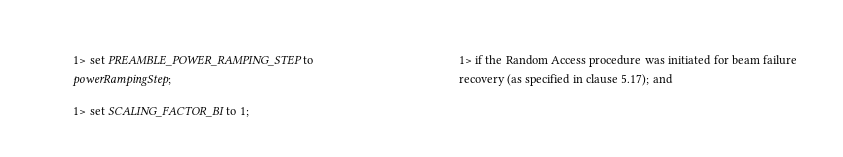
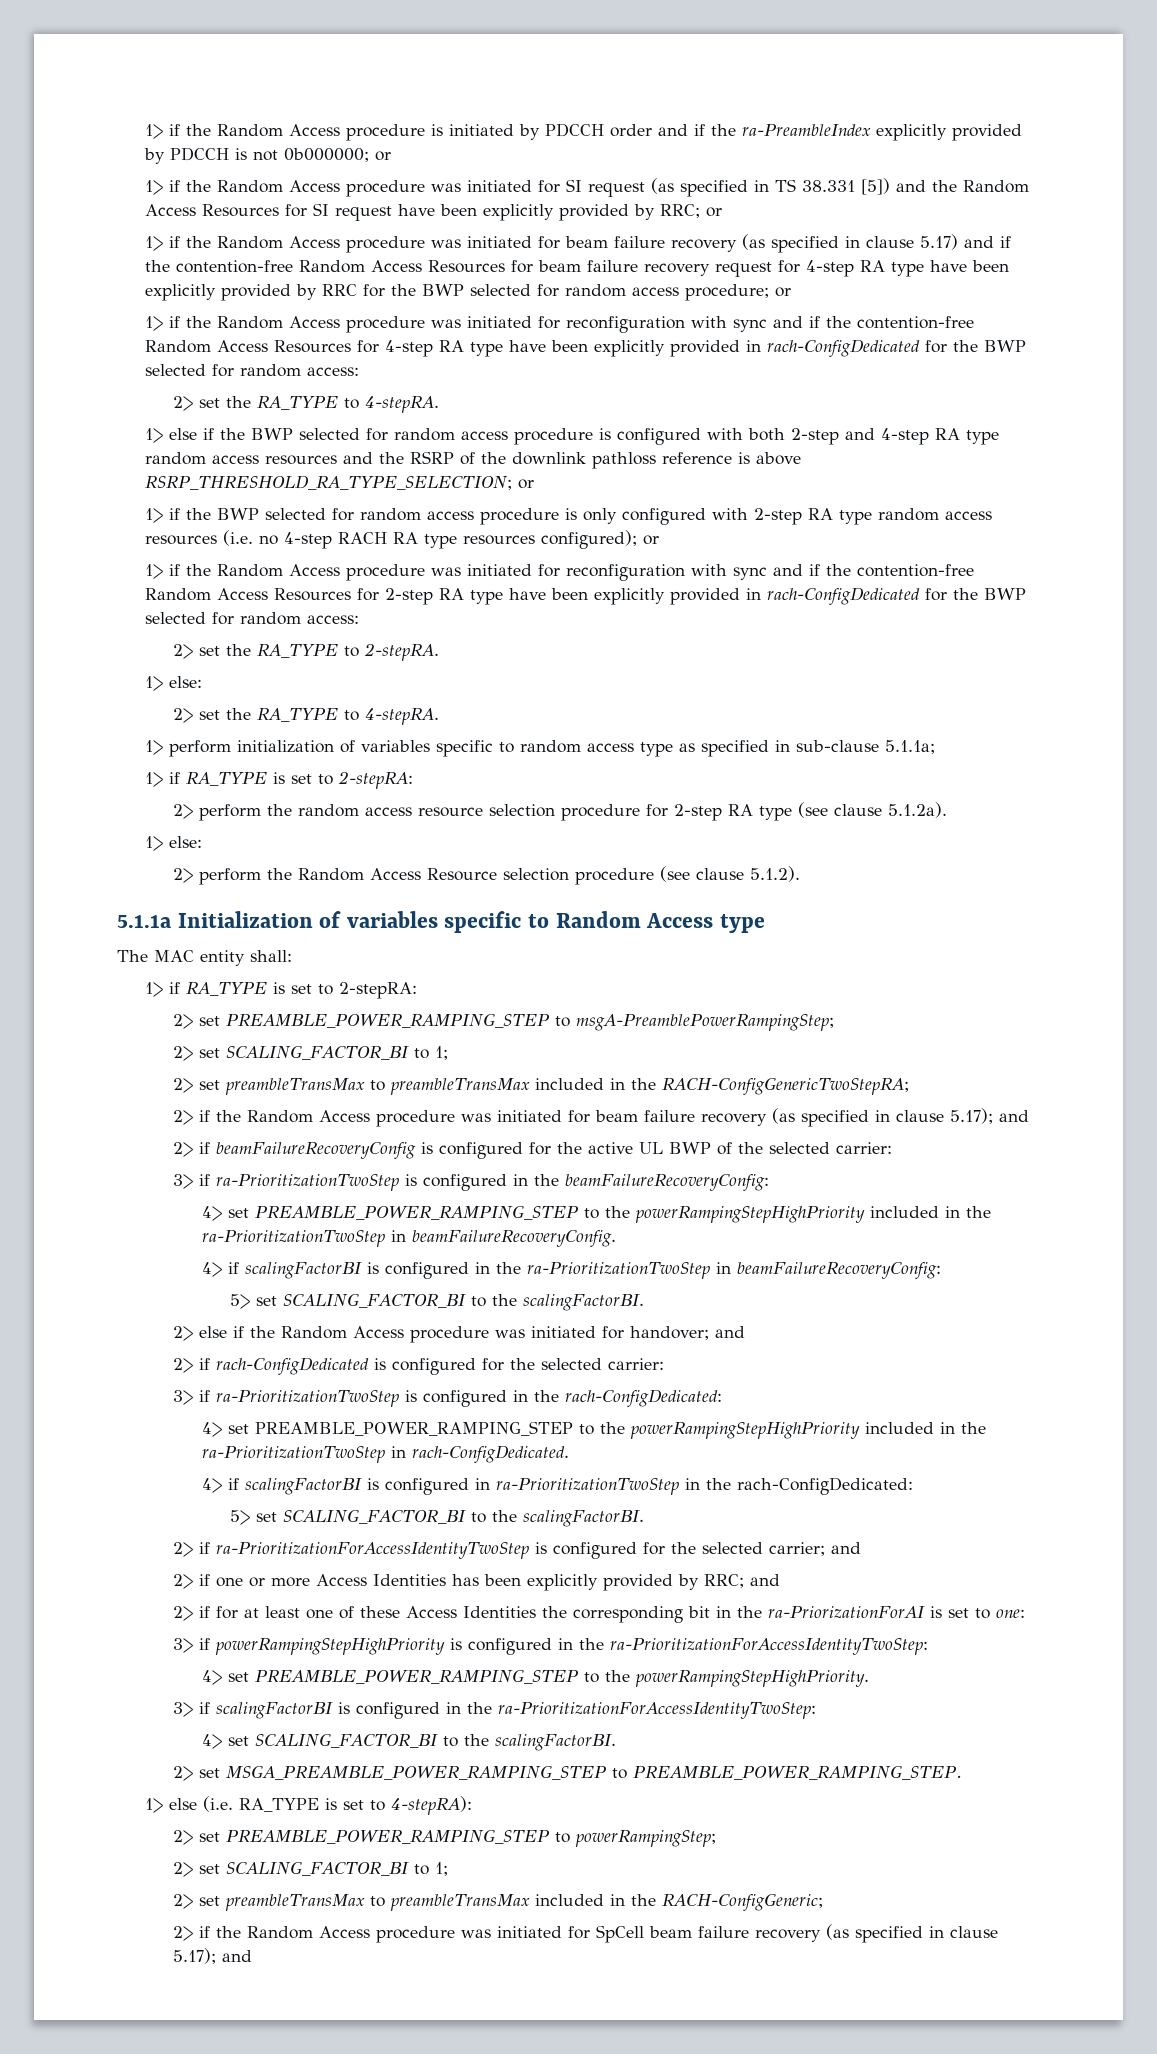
[73,55,314,66] [72,74,172,87] [73,106,249,117] 1> set PREAMBLE_POWER_RAMPING_STEP to powerRampingStep; // 1> set SCALING_FACTOR_BI to 1; -> [145,123,1023,141] [144,147,392,164] [145,178,1030,197] [145,203,723,221] 1> if the Random Access procedure is initiated by PDCCH order and if the ra-PreambleIndex explicitly provided by PDCCH is not 0b000000; or // 1> if the Random Access procedure was initiated for SI request (as specified in TS 38.331 [5]) and the Random Access Resources for SI request have been explicitly provided by RRC; or
(619, 79) none -> [920,234,1012,250] [145,260,1010,277] [145,284,792,301] [145,316,975,333] [145,339,1027,357] [145,364,360,377] [173,396,440,413] [145,428,1000,445] [145,451,802,469] [145,475,535,490] [145,508,993,525] [145,530,660,549] [145,564,975,581] [145,587,1027,605] [145,612,360,625] [173,643,440,661] [145,676,203,691] [173,708,440,725] [145,740,936,757] [145,771,414,789] [173,802,948,821] [145,836,203,851] [173,866,801,885] [117,911,765,933] [117,950,292,966] [145,982,418,999] [173,1013,835,1031] [173,1045,449,1061] [173,1077,910,1095] [173,1108,1030,1127] [173,1142,893,1159] [173,1174,770,1191] [201,1205,991,1223] [201,1230,616,1247] [201,1262,941,1279] [229,1293,644,1311] [173,1326,746,1343] [173,1357,665,1375] [173,1389,723,1407] [201,1421,986,1439] [201,1445,569,1463] [201,1477,913,1495] [229,1509,644,1527] [173,1542,862,1559] [173,1574,781,1591] [173,1606,1026,1623] [173,1638,929,1655] [201,1669,869,1687] [173,1702,817,1719] [201,1733,616,1751] [173,1765,963,1781] [145,1796,473,1815] [173,1829,717,1847] [173,1861,449,1877] [173,1893,824,1911] [173,1924,999,1943] 5.17) and if the contention-free Random Access Resources for beam failure recovery request for 4-step RA type have been explicitly provided by RRC for the BWP selected for random access procedure; or // 1> if the Random Access procedure was initiated for reconfiguration with sync and if the contention-free Random Access Resources for 4-step RA type have been explicitly provided in rach-ConfigDedicated for the BWP selected for random access: // 2> set the RA_TYPE to 4-stepRA. // 1> else if the BWP selected for random access procedure is configured with both 2-step and 4-step RA type random access resources and the RSRP of the downlink pathloss reference is above RSRP_THRESHOLD_RA_TYPE_SELECTION; or // 1> if the BWP selected for random access procedure is only configured with 2-step RA type random access resources (i.e. no 4-step RACH RA type resources configured); or // 1> if the Random Access procedure was initiated for reconfiguration with sync and if the contention-free Random Access Resources for 2-step RA type have been explicitly provided in rach-ConfigDedicated for the BWP selected for random access: // 2> set the RA_TYPE to 2-stepRA. // 1> else: // 2> set the RA_TYPE to 4-stepRA. // 1> perform initialization of variables specific to random access type as specified in sub-clause 5.1.1a; // 1> if RA_TYPE is set to 2-stepRA: // 2> perform the random access resource selection procedure for 2-step RA type (see clause 5.1.2a). // 1> else: // 2> perform the Random Access Resource selection procedure (see clause 5.1.2). // 5.1.1a Initialization of variables specific to Random Access type // The MAC entity shall: // 1> if RA_TYPE is set to 2-stepRA: // 2> set PREAMBLE_POWER_RAMPING_STEP to msgA-PreamblePowerRampingStep; // 2> set SCALING_FACTOR_BI to 1; // 2> set preambleTransMax to preambleTransMax included in the RACH-ConfigGenericTwoStepRA; // 2> if the Random Access procedure was initiated for beam failure recovery (as specified in clause 5.17); and // 2> if beamFailureRecoveryConfig is configured for the active UL BWP of the selected carrier: // 3> if ra-PrioritizationTwoStep is configured in the beamFailureRecoveryConfig: // 4> set PREAMBLE_POWER_RAMPING_STEP to the powerRampingStepHighPriority included in the ra-PrioritizationTwoStep in beamFailureRecoveryConfig. // 4> if scalingFactorBI is configured in the ra-PrioritizationTwoStep in beamFailureRecoveryConfig: // 5> set SCALING_FACTOR_BI to the scalingFactorBI. // 2> else if the Random Access procedure was initiated for handover; and // 2> if rach-ConfigDedicated is configured for the selected carrier: // 3> if ra-PrioritizationTwoStep is configured in the rach-ConfigDedicated: // 4> set PREAMBLE_POWER_RAMPING_STEP to the powerRampingStepHighPriority included in the ra-PrioritizationTwoStep in rach-ConfigDedicated. // 4> if scalingFactorBI is configured in ra-PrioritizationTwoStep in the rach-ConfigDedicated: // 5> set SCALING_FACTOR_BI to the scalingFactorBI. // 2> if ra-PrioritizationForAccessIdentityTwoStep is configured for the selected carrier; and // 2> if one or more Access Identities has been explicitly provided by RRC; and // 2> if for at least one of these Access Identities the corresponding bit in the ra-PriorizationForAI is set to one: // 3> if powerRampingStepHighPriority is configured in the ra-PrioritizationForAccessIdentityTwoStep: // 4> set PREAMBLE_POWER_RAMPING_STEP to the powerRampingStepHighPriority. // 3> if scalingFactorBI is configured in the ra-PrioritizationForAccessIdentityTwoStep: // 4> set SCALING_FACTOR_BI to the scalingFactorBI. // 2> set MSGA_PREAMBLE_POWER_RAMPING_STEP to PREAMBLE_POWER_RAMPING_STEP. // 1> else (i.e. RA_TYPE is set to 4-stepRA): // 2> set PREAMBLE_POWER_RAMPING_STEP to powerRampingStep; // 2> set SCALING_FACTOR_BI to 1; // 2> set preambleTransMax to preambleTransMax included in the RACH-ConfigGeneric; // 2> if the Random Access procedure was initiated for SpCell beam failure recovery (as specified in clause

